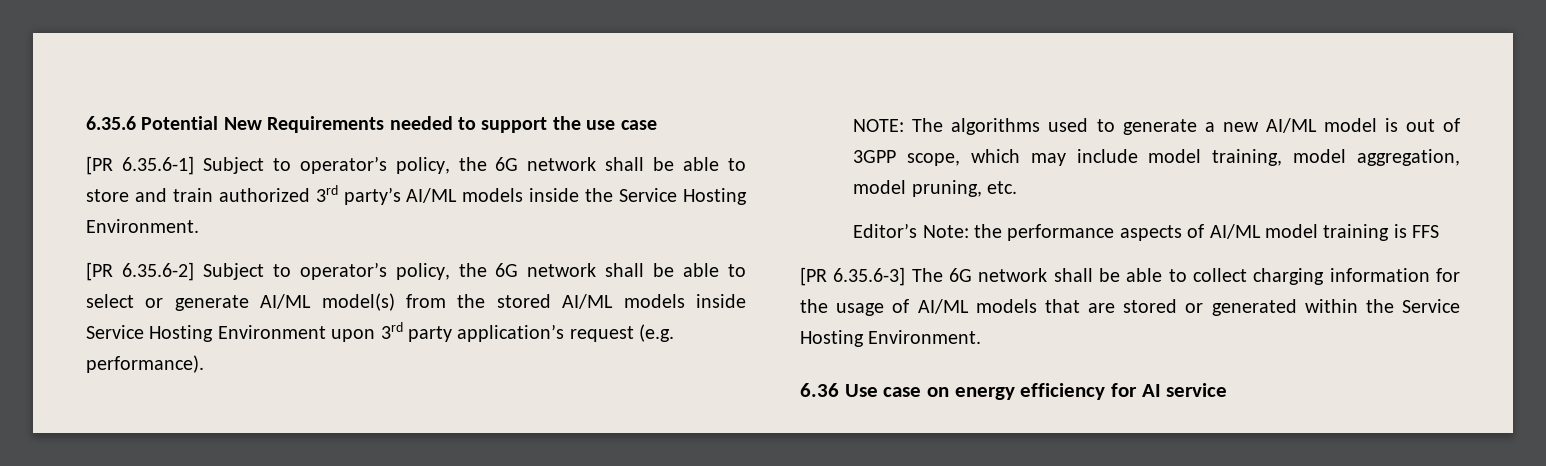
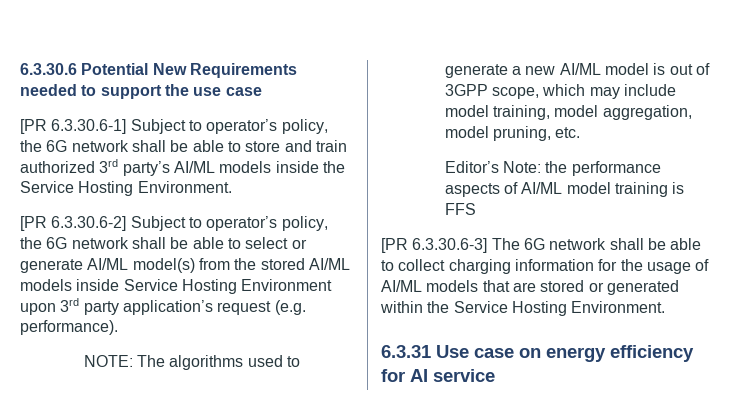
[86,116,136,130] 6.35.6 -> [20,63,77,75] 6.3.30.6
[121,156,194,175] 6.35.6-1] -> [51,119,127,134] 6.3.30.6-1]
[121,262,194,281] 6.35.6-2] -> [51,216,127,231] 6.3.30.6-2]
[833,267,906,286] 6.35.6-3] -> [412,238,488,253] 6.3.30.6-3]
[800,383,839,397] 6.36 -> [381,345,431,358] 6.3.31

